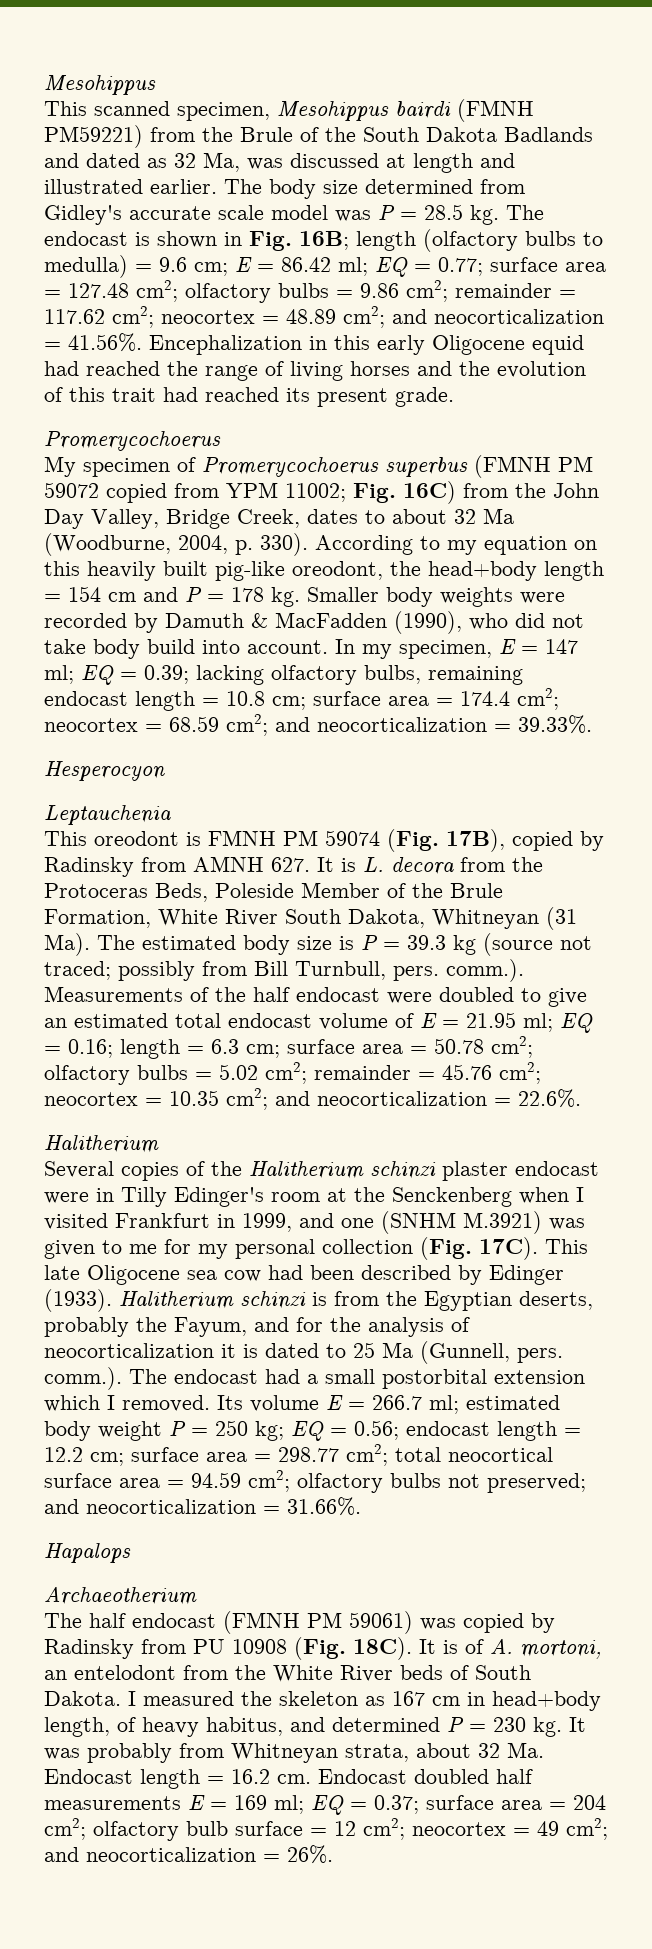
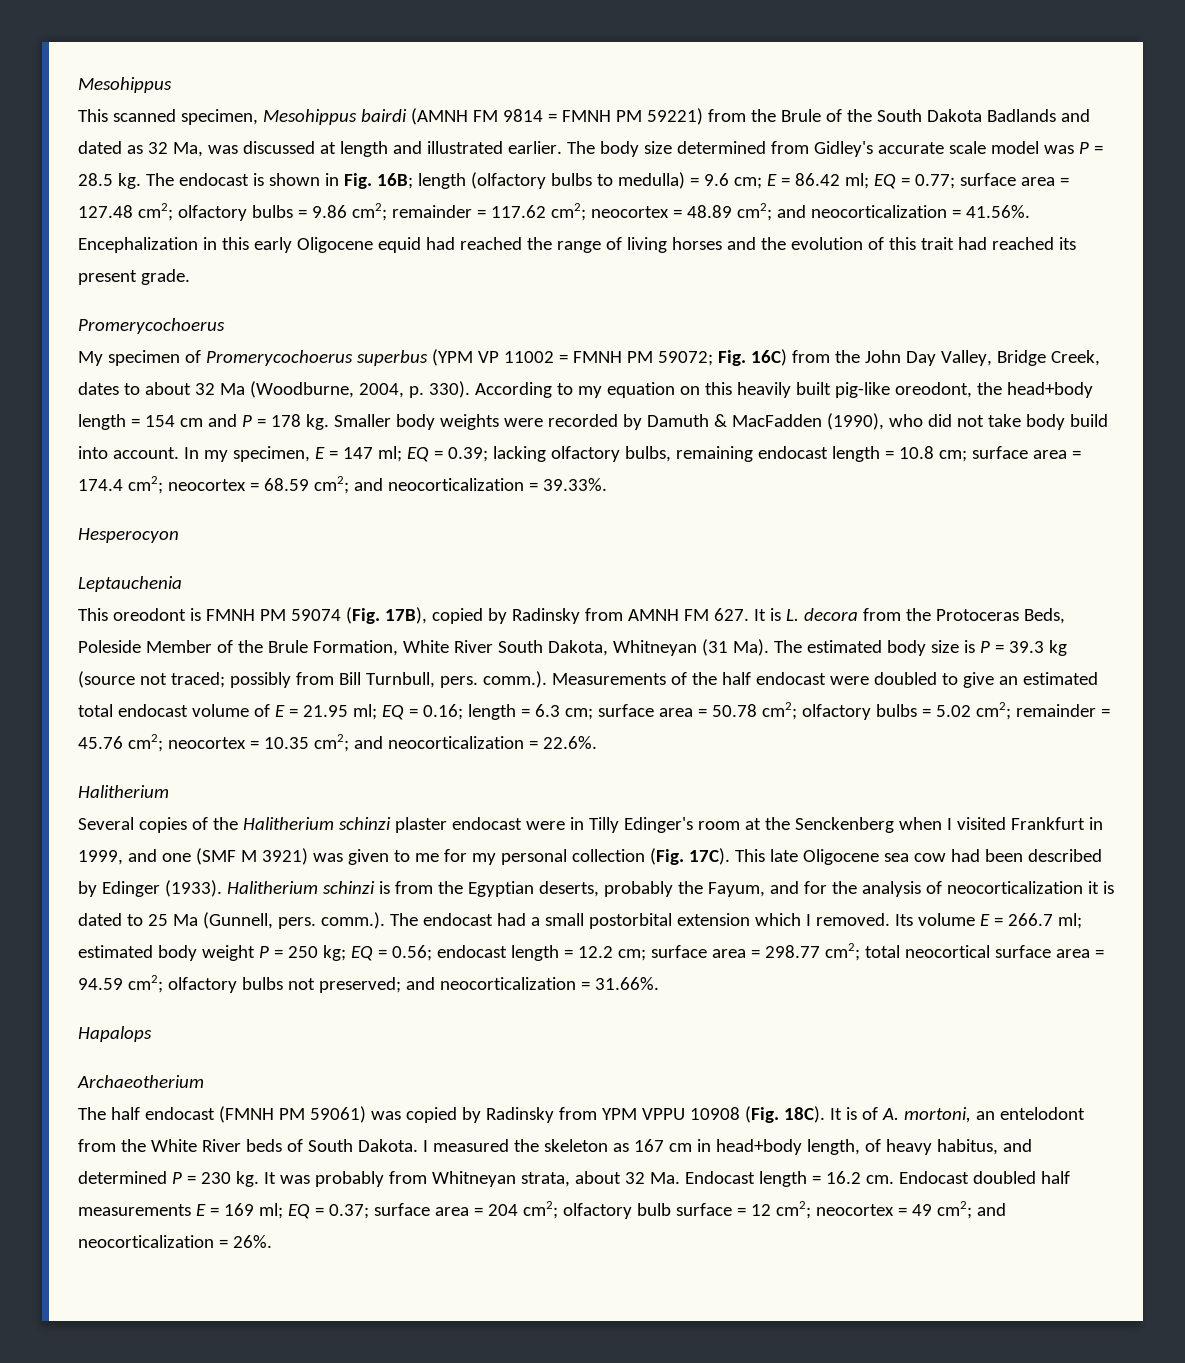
[457,99,534,122] [44,125,143,148] (FMNH PM59221) -> [410,108,703,125] (AMNH FM 9814 = FMNH PM 59221)
[474,455,593,478] [44,482,346,503] (FMNH PM 59072 copied from YPM 11002; -> [431,349,713,366] (YPM VP 11002 = FMNH PM 59072;
(264, 864) none -> [683,609,709,621] FM
[381,1211,542,1234] (SNHM M.3921) -> [195,848,308,865] (SMF M 3921)
[193,1639,225,1654] PU -> [601,1108,685,1120] YPM VPPU

